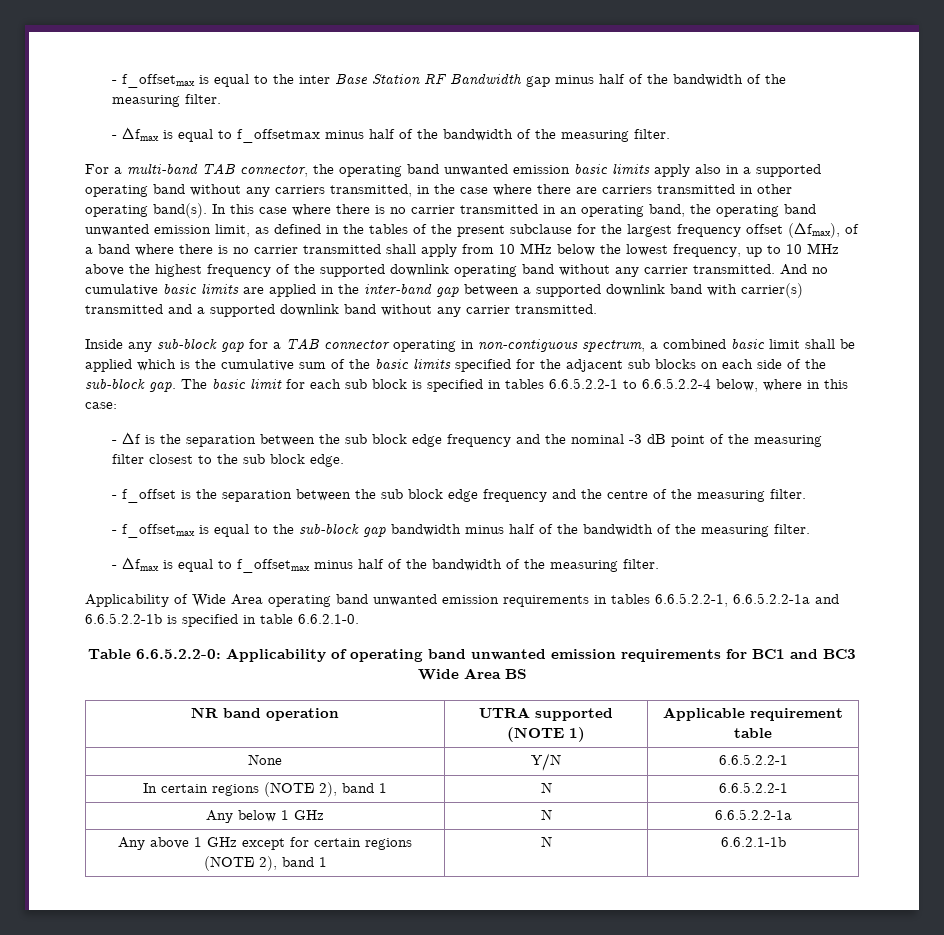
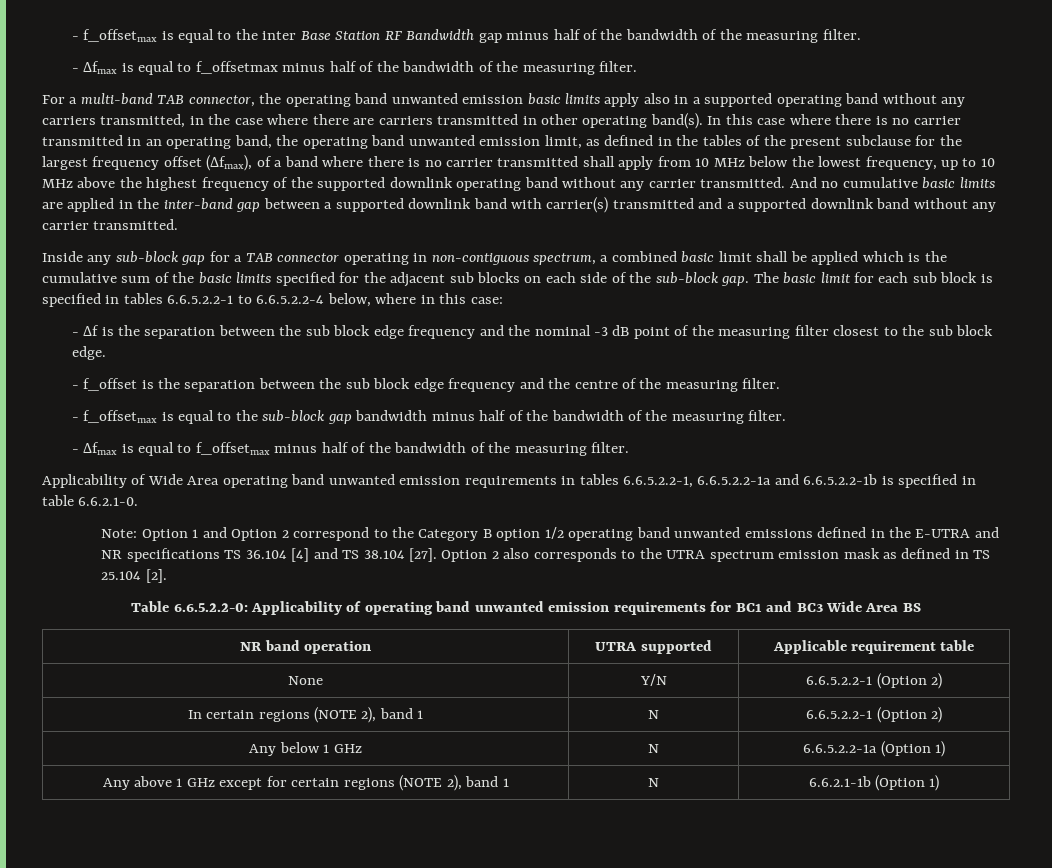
(359, 619) none -> [101,527,999,541] [101,548,991,562] [101,569,167,583] // Note: Option 1 and Option 2 correspond to the Category B option 1/2 operating band unwanted emissions defined in the E-UTRA and NR specifications TS 36.104 [4] and TS 38.104 [27]. Option 2 also corresponds to the UTRA spectrum emission mask as defined in TS 25.104 [2].
[507,727,585,742] (NOTE 1) -> (712, 647) none
(788, 759) none -> [876,673,942,689] (Option 2)
(788, 787) none -> [876,707,942,723] (Option 2)
(792, 814) none -> [880,741,945,757] (Option 1)
(786, 842) none -> [875,775,940,791] (Option 1)

